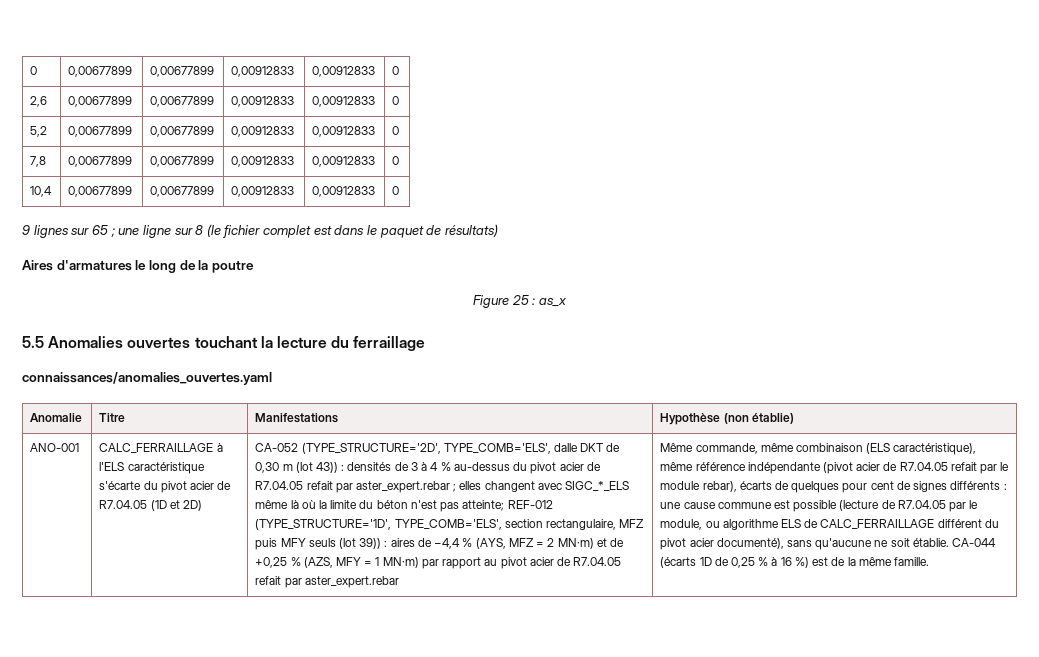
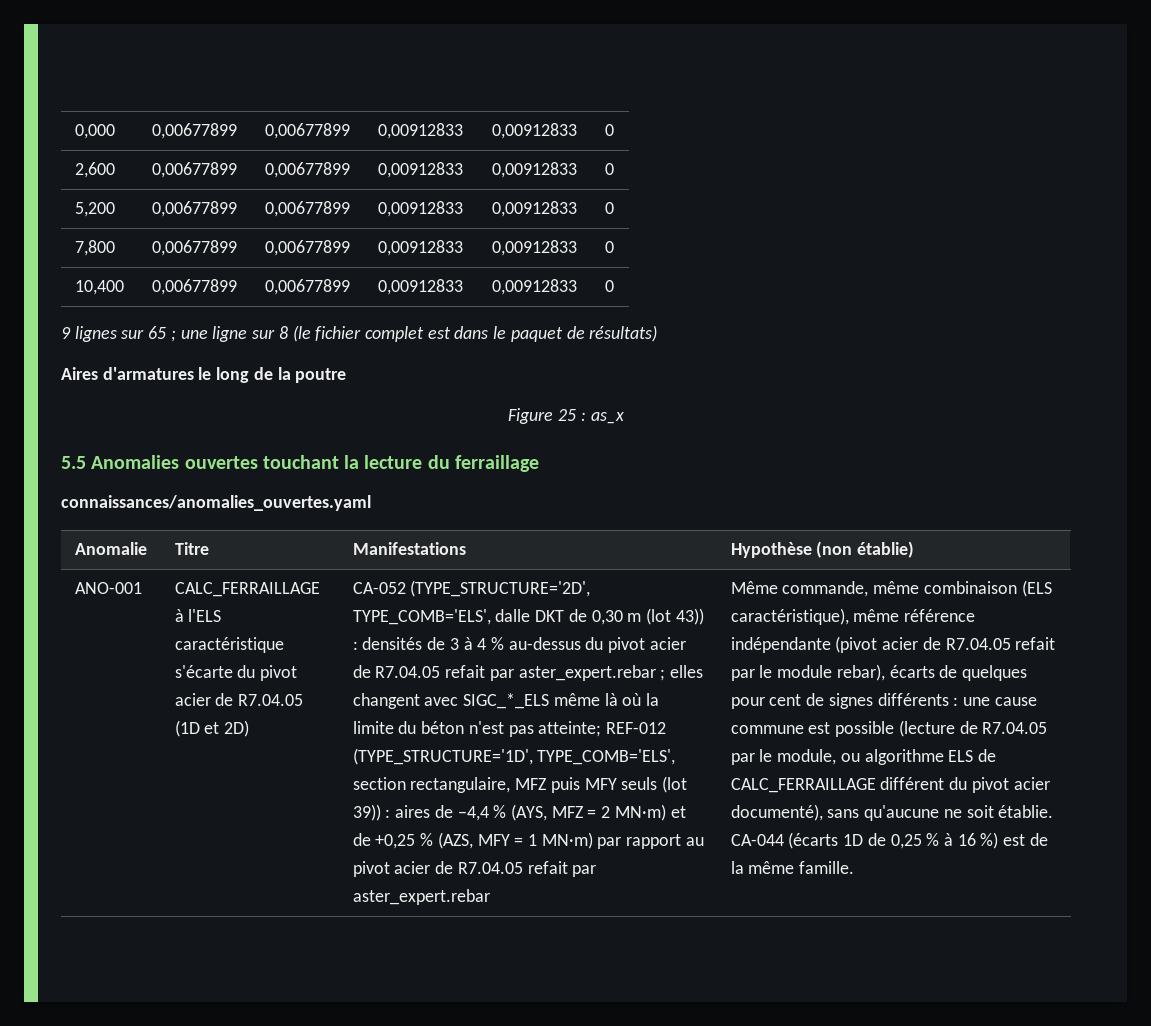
[30,66,38,75] [68,66,133,77] [150,66,215,77] [231,66,295,77] [312,66,376,77] [392,66,400,75] [30,96,48,107] [68,96,133,107] [150,96,215,107] [231,96,295,107] [312,96,376,107] [392,96,400,105] [30,126,48,137] [68,126,133,137] [150,126,215,137] [231,126,295,137] [312,126,376,137] [392,126,400,135] [30,156,47,167] [68,156,133,167] [150,156,215,167] [231,156,295,167] [312,156,376,167] [392,156,400,165] [30,186,53,197] 0 | 0,00677899 | 0,00677899 | 0,00912833 | 0,00912833 | 0 // 2,6 | 0,00677899 | 0,00677899 | 0,00912833 | 0,00912833 | 0 // 5,2 | 0,00677899 | 0,00677899 | 0,00912833 | 0,00912833 | 0 // 7,8 | 0,00677899 | 0,00677899 | 0,00912833 | 0,00912833 | 0 // 10,4 -> [74,124,115,139] [151,123,237,139] [264,123,350,139] [377,123,463,139] [491,123,577,139] [604,124,614,136] [74,162,115,178] [151,162,237,178] [264,162,350,178] [377,162,463,178] [491,162,577,178] [604,163,614,175] [74,202,115,217] [151,201,237,217] [264,201,350,217] [377,201,463,217] [491,201,577,217] [604,202,614,214] [74,240,115,256] [151,240,237,256] [264,240,350,256] [377,240,463,256] [491,240,577,256] [604,241,614,253] [74,280,124,295] 0,000 | 0,00677899 | 0,00677899 | 0,00912833 | 0,00912833 | 0 // 2,600 | 0,00677899 | 0,00677899 | 0,00912833 | 0,00912833 | 0 // 5,200 | 0,00677899 | 0,00677899 | 0,00912833 | 0,00912833 | 0 // 7,800 | 0,00677899 | 0,00677899 | 0,00912833 | 0,00912833 | 0 // 10,400

